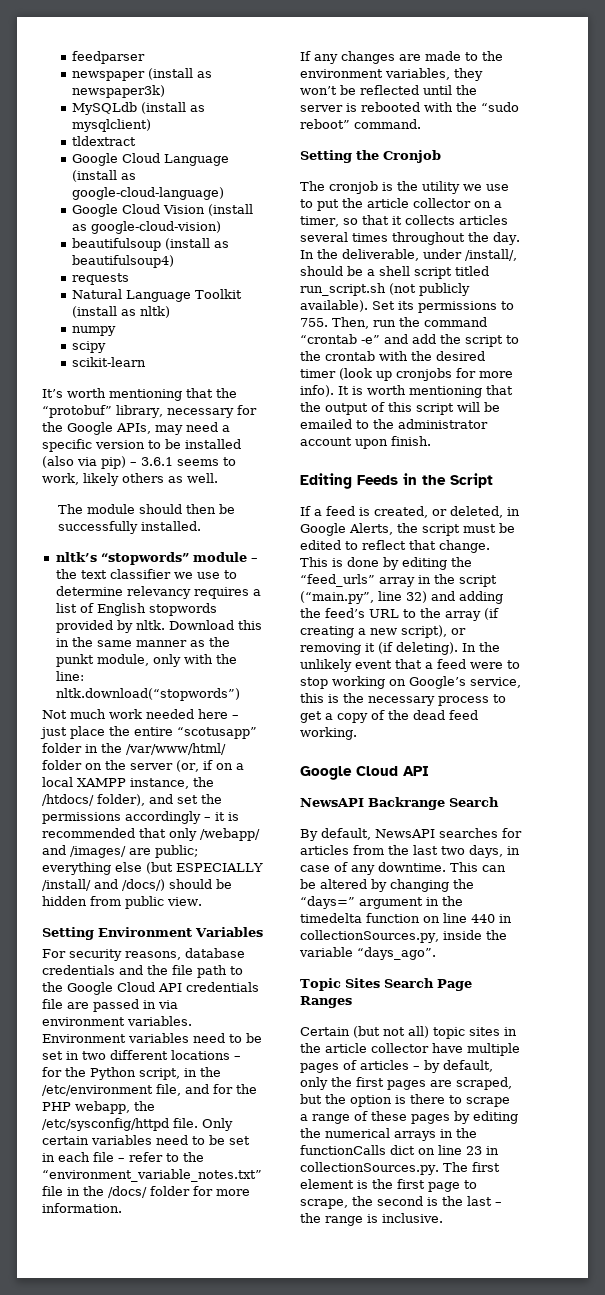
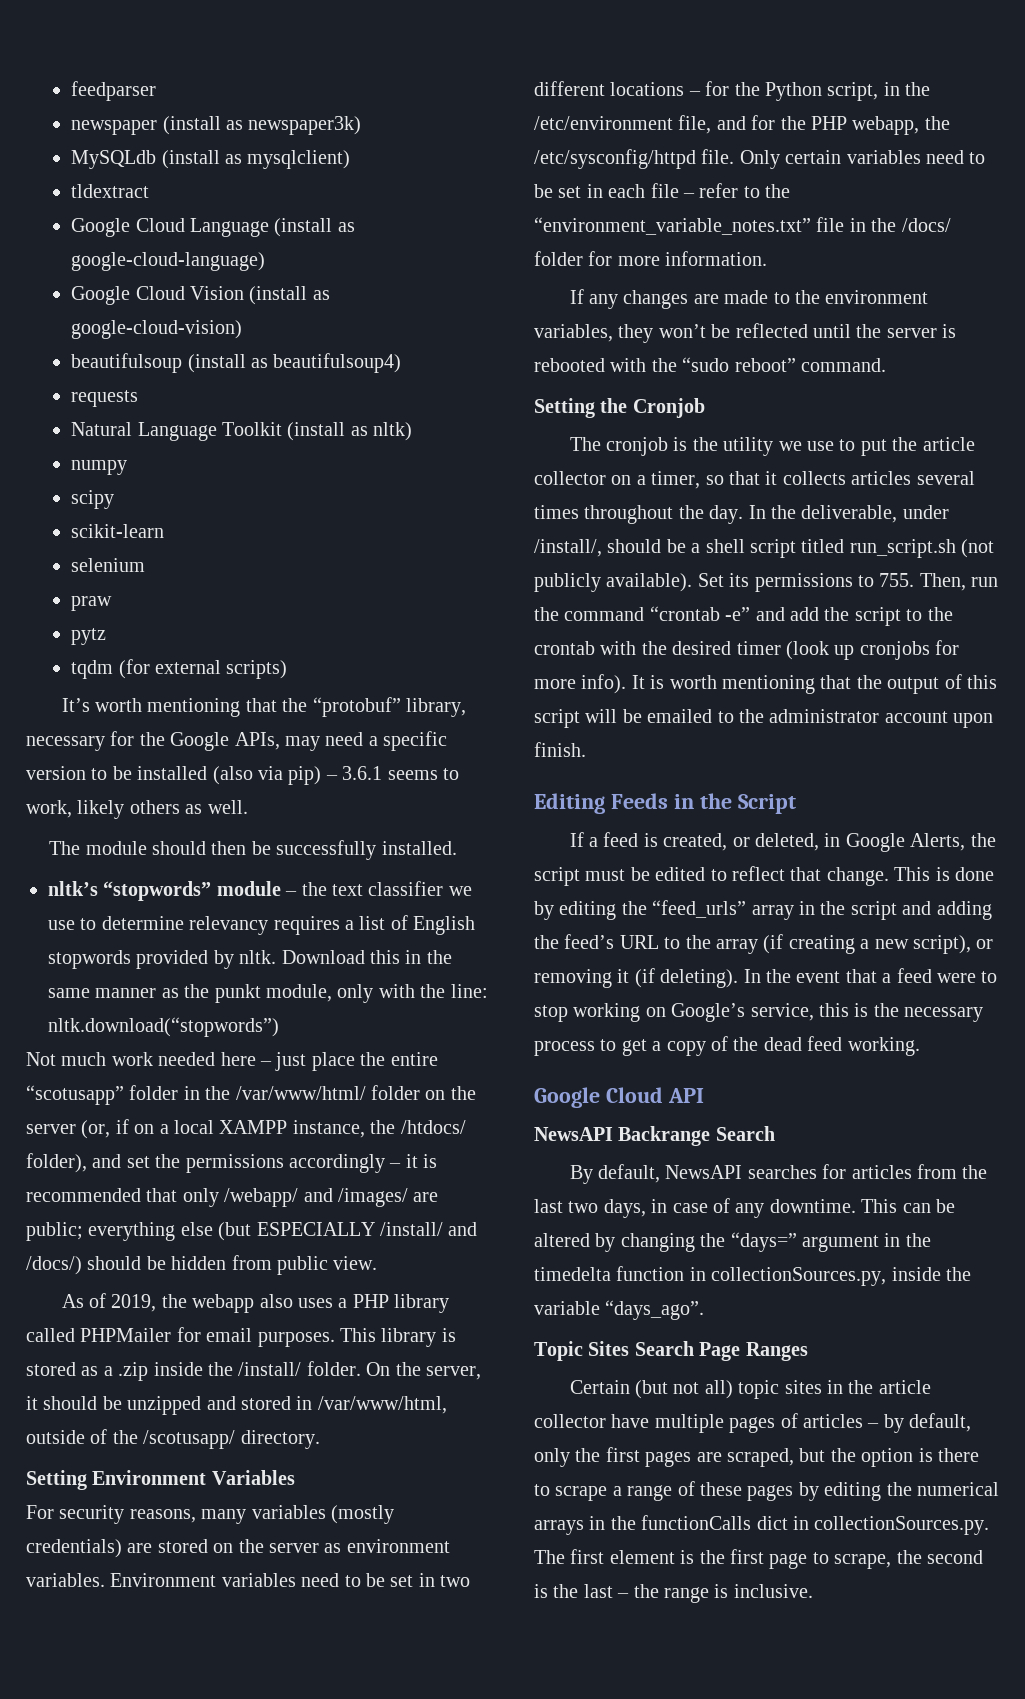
(146, 362) none -> [71,558,146,572] [71,596,113,611] [71,628,107,645] [71,659,288,679] // selenium // praw // pytz // tqdm (for external scripts)
(202, 901) none -> [61,1293,450,1313] [26,1327,456,1347] [26,1361,481,1381] [26,1396,447,1415] [26,1429,320,1449] // As of 2019, the webapp also uses a PHP library called PHPMailer for email purposes. This library is stored as a .zip inside the /install/ folder. On the server, it should be unzipped and stored in /var/www/html, outside of the /scotusapp/ directory.
[185,948,245,958] [42,965,243,978] [42,982,259,995] [42,999,178,1012] database credentials and the file path to the Google Cloud API credentials file are passed in via -> [201,1505,394,1524] [26,1539,342,1558] many variables (mostly credentials) are stored on the server as
[300,591,427,604] (“main.py”, line 32) -> (897, 910) none
[300,659,352,672] unlikely -> (791, 976) none
[423,913,495,923] on line 440 -> (685, 1273) none
[418,1145,482,1155] on line 23 -> (788, 1523) none

